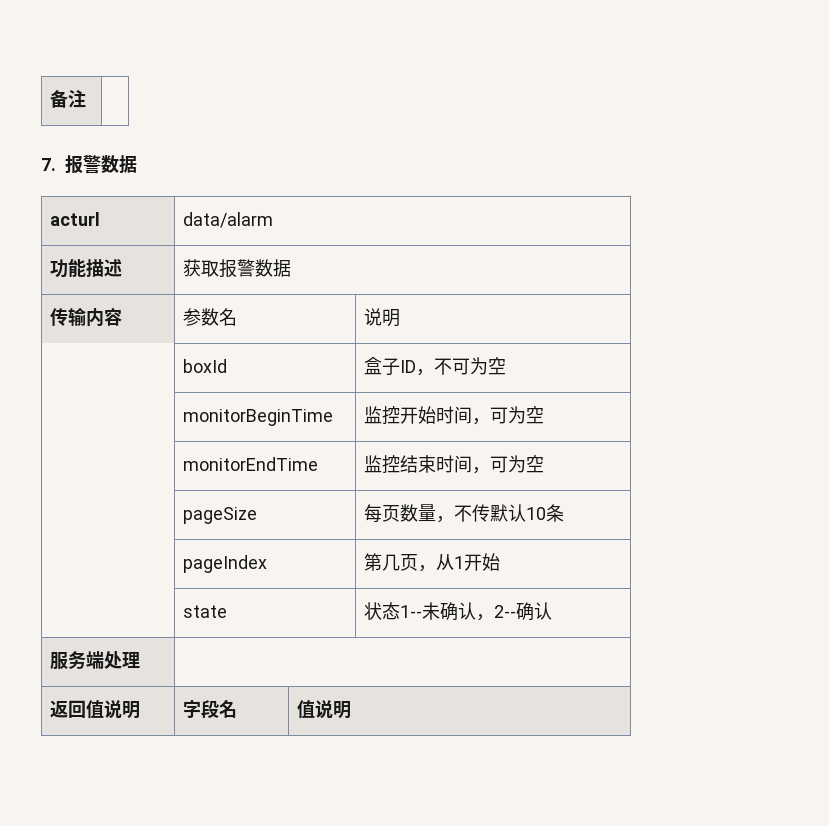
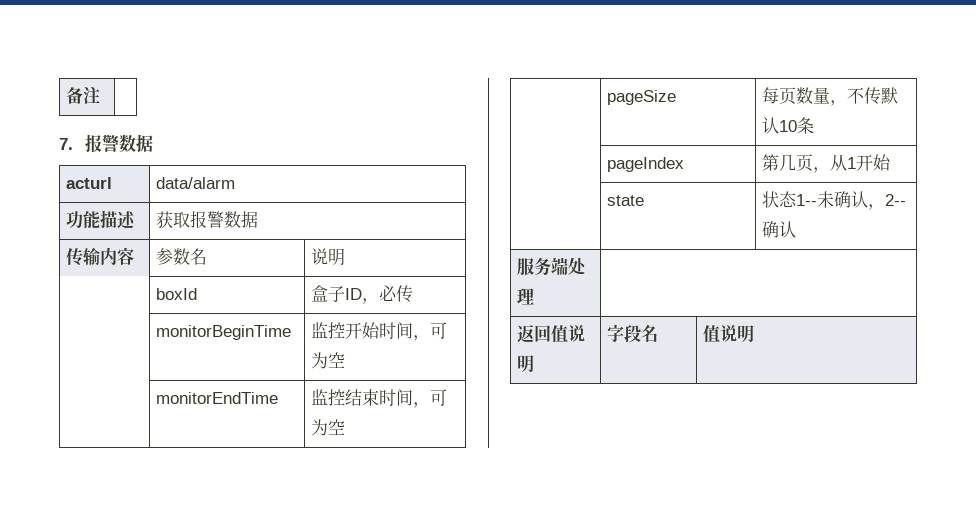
[433,357,506,375] 不可为空 -> [379,285,414,303] 必传

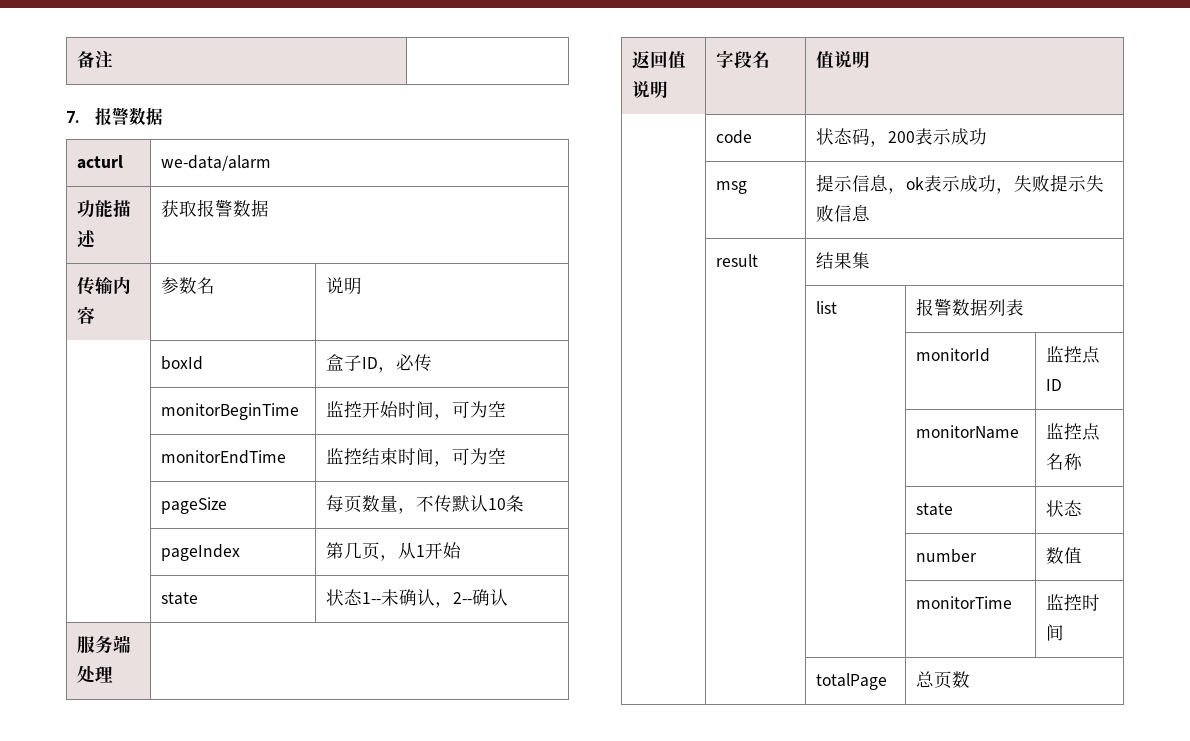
[156,177,236,189] data/alarm -> [161,155,272,171] we-data/alarm
(755, 333) none -> [716,130,753,144] [816,128,988,147] [716,181,748,194] [816,174,1105,194] [816,205,871,222] [716,254,759,267] [816,252,871,269] [816,301,838,314] [916,298,1025,316] [916,348,991,362] [1046,346,1101,364] [1046,379,1063,391] [916,425,1020,439] [1046,423,1101,441] [1046,453,1083,470] [916,503,954,516] [1046,500,1083,517] [916,549,978,563] [1046,547,1083,564] [916,596,1013,609] [1046,594,1101,611] [1046,624,1065,641] [816,673,888,690] [916,671,971,689] // | code | 状态码，200表示成功 // | msg | 提示信息，ok表示成功，失败提示失败信息 // | result | 结果集 // | | list | 报警数据列表 // | | | monitorId | 监控点ID // | | | monitorName | 监控点名称 // | | | state | 状态 // | | | number | 数值 // | | | monitorTime | 监控时间 // | | totalPage | 总页数

